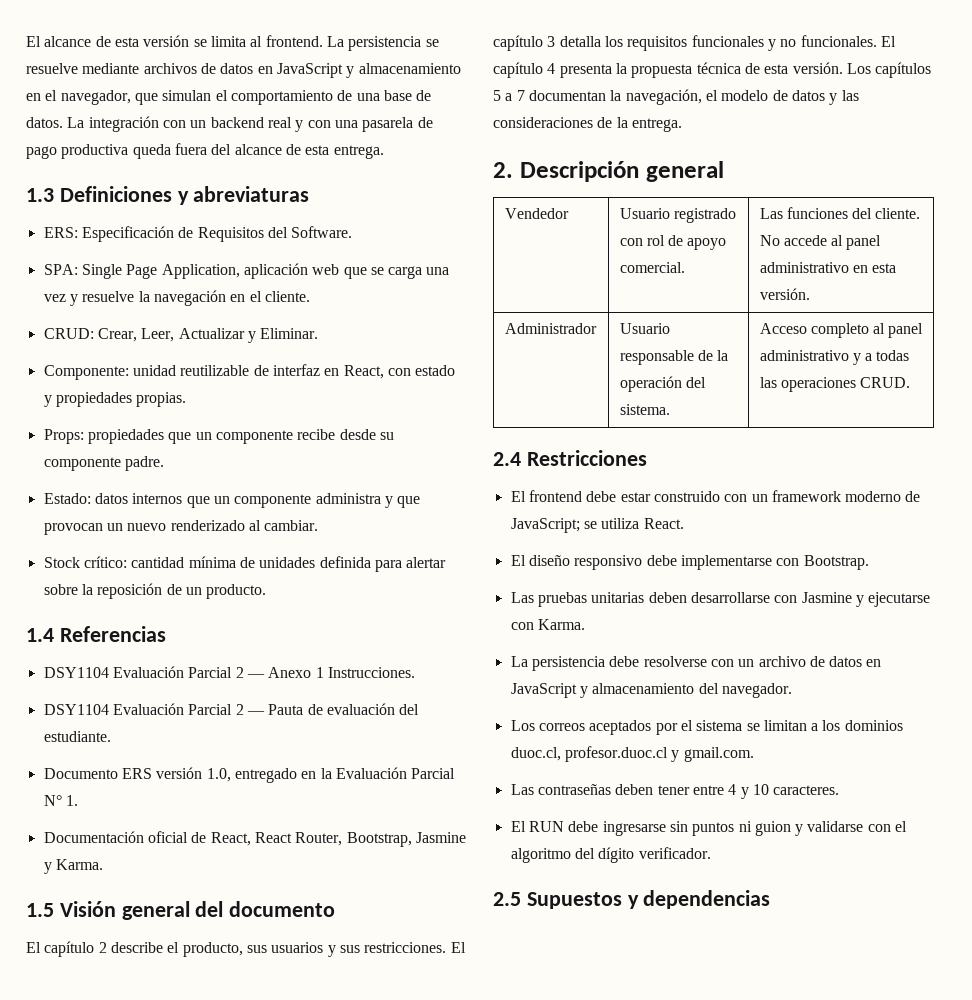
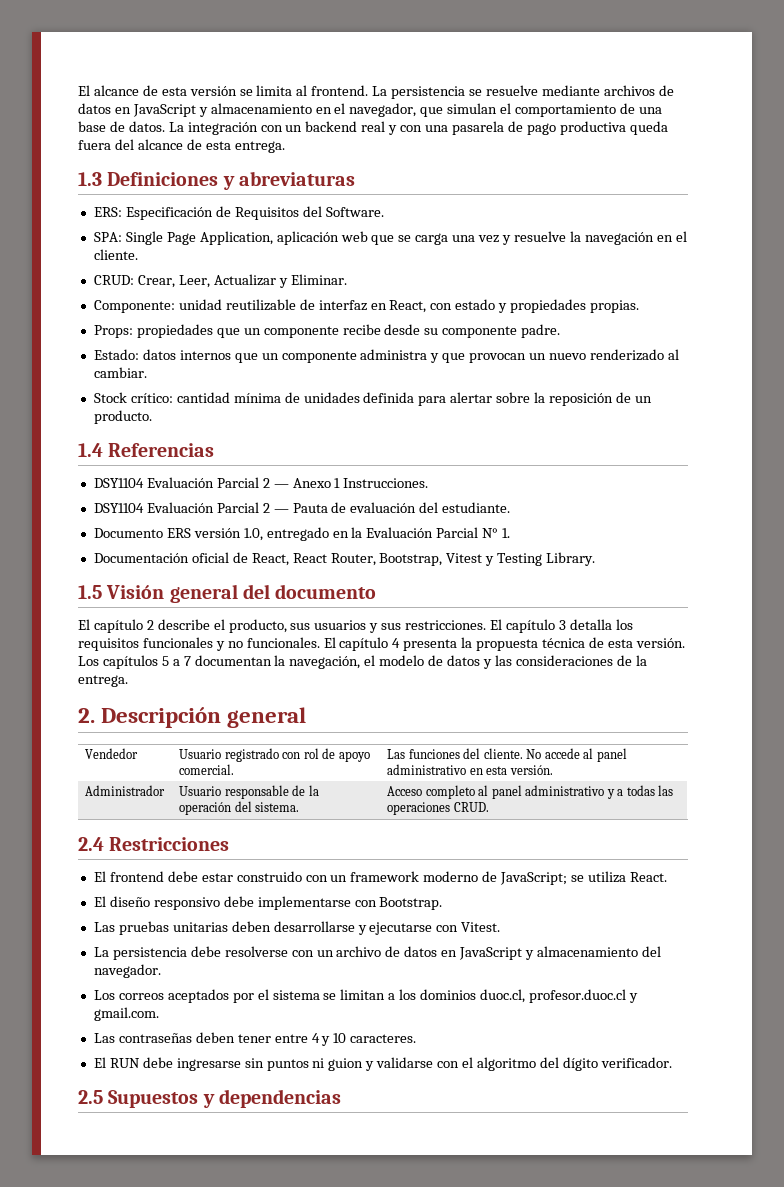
[415,832,466,843] [43,859,103,874] Jasmine y Karma. -> [446,552,596,566] Vitest y Testing Library.
[774,592,852,603] con Jasmine -> (355, 926) none
[537,619,585,630] Karma. -> [461,922,501,932] Vitest.

